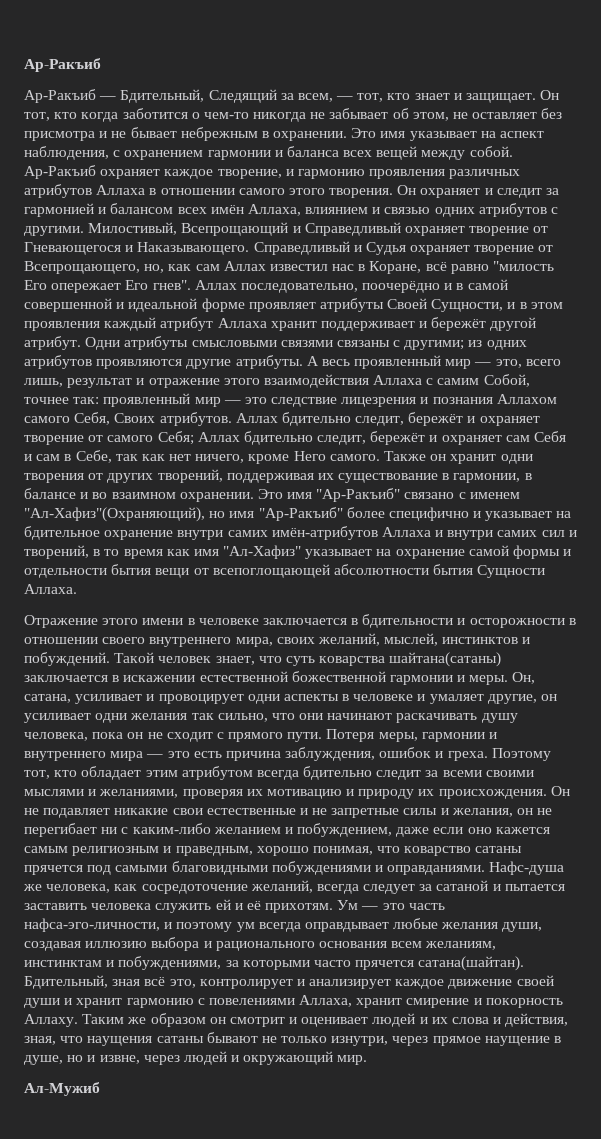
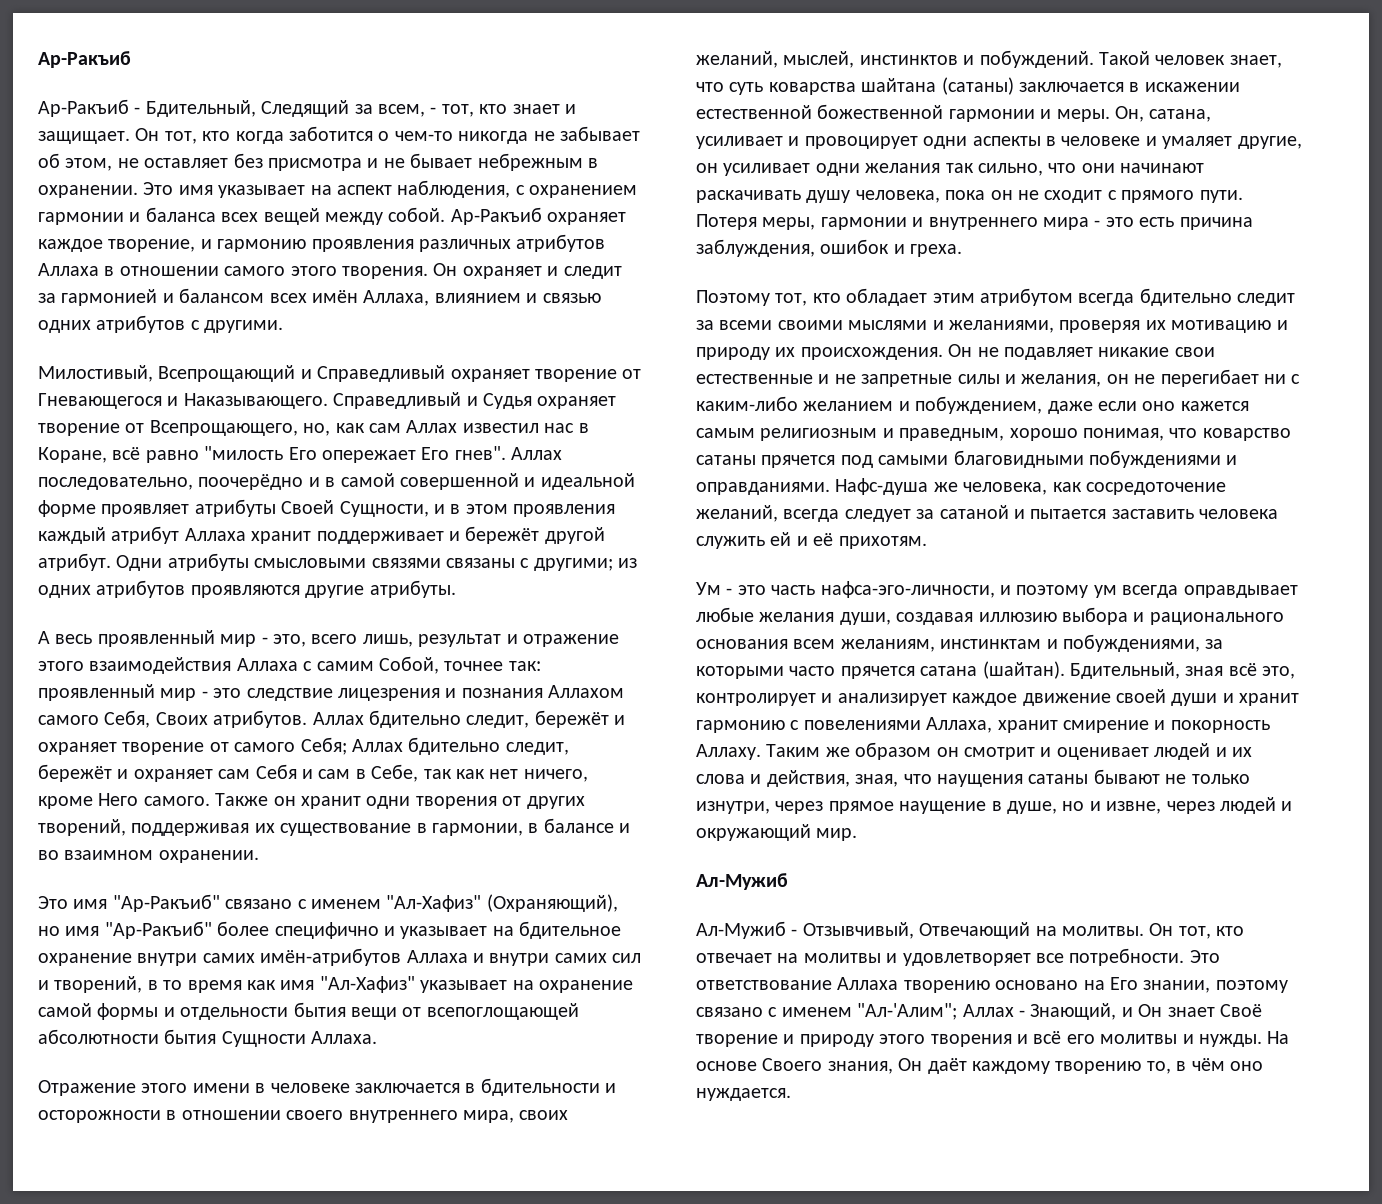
[99,96,117,100] — -> [134,107,141,114] -
[336,96,354,100] — -> [430,107,437,114] -
(84, 231) none -> (284, 326) //
(303, 362) none -> (456, 589) //
[474,362,492,366] — -> [261,637,268,644] -
[223,400,241,404] — -> [201,691,208,698] -
(254, 497) none -> (259, 856) //
[24,507,205,522] "Ал-Хафиз"(Охраняющий), -> [386,894,618,912] "Ал-Хафиз" (Охраняющий),
[389,652,502,667] шайтана(сатаны) -> [861,77,1014,95] шайтана (сатаны)
[146,754,164,758] — -> [1094,220,1101,227] -
(488, 756) none -> (963, 250) //
[337,900,379,910] Ум — -> [696,582,733,595] // Ум -
[418,956,525,971] сатана(шайтан). -> [920,661,1065,679] сатана (шайтан).
(100, 1089) none -> [696,921,1245,939] [696,948,1220,966] [696,977,1288,993] [696,1003,1262,1020] [696,1031,1290,1047] [696,1058,1263,1074] [696,1088,791,1101] // Ал-Мужиб - Отзывчивый, Отвечающий на молитвы. Он тот, кто отвечает на молитвы и удовлетворяет все потребности. Это ответствование Аллаха творению основано на Его знании, поэтому связано с именем "Ал-'Алим"; Аллах - Знающий, и Он знает Своё творение и природу этого творения и всё его молитвы и нужды. На основе Своего знания, Он даёт каждому творению то, в чём оно нуждается.

